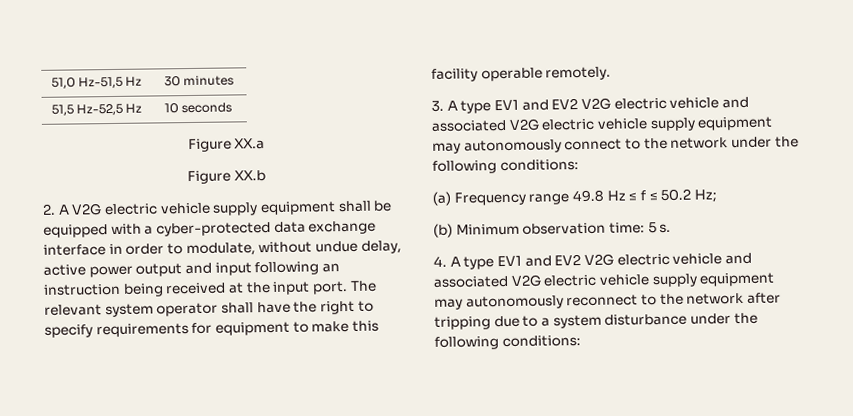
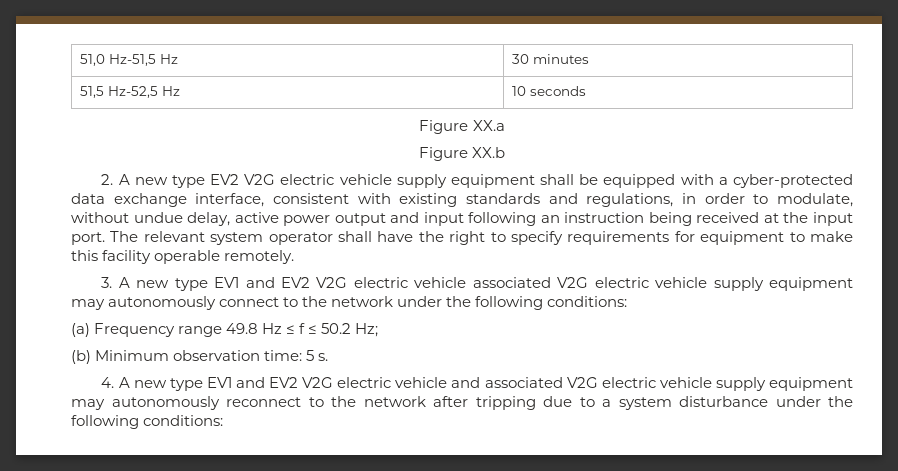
(70, 209) none -> [134,174,240,188] new type EV2
[43,244,106,256] interface -> [195,193,674,207] interface, consistent with existing standards and regulations,
[460,96,749,114] type EV1 and EV2 V2G electric vehicle and -> [136,277,467,291] new type EV1 and EV2 V2G electric vehicle
(461, 261) none -> [133,380,167,388] new

